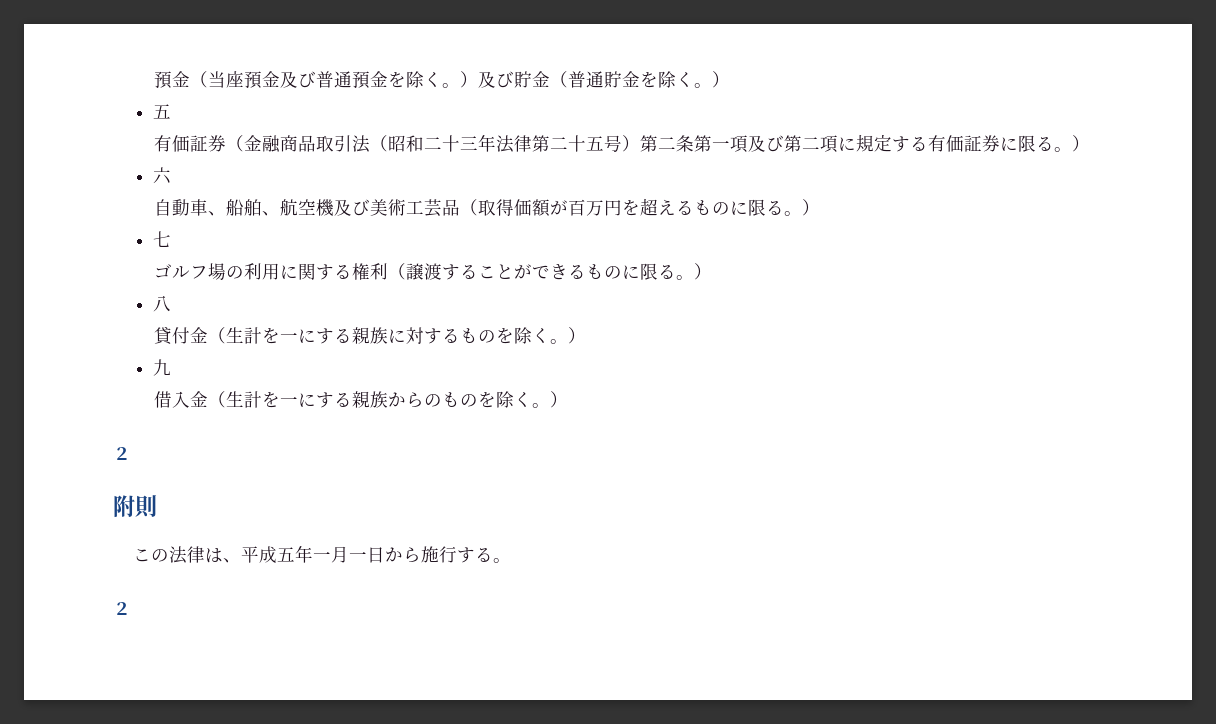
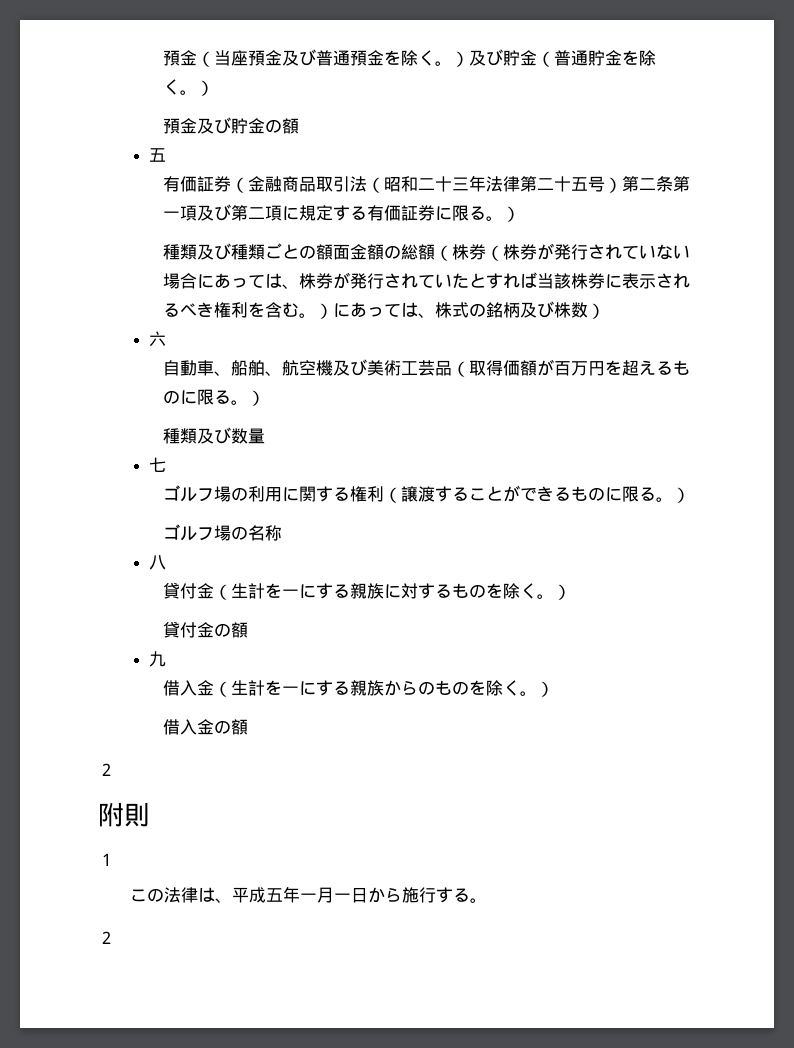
(730, 79) none -> [162,117,299,134] // 預金及び貯金の額
(1090, 143) none -> [162,243,690,261] [162,272,690,289] [162,301,605,319] // 種類及び種類ごとの額面金額の総額（株券（株券が発行されていない場合にあっては、株券が発行されていたとすれば当該株券に表示されるべき権利を含む。）にあっては、株式の銘柄及び株数）
(820, 207) none -> [162,427,265,444] // 種類及び数量
(712, 271) none -> [162,524,282,541] // ゴルフ場の名称
(586, 335) none -> [162,621,248,638] // 貸付金の額
(568, 399) none -> [162,719,248,735] // 借入金の額
(157, 506) none -> [98,853,115,866] // １

